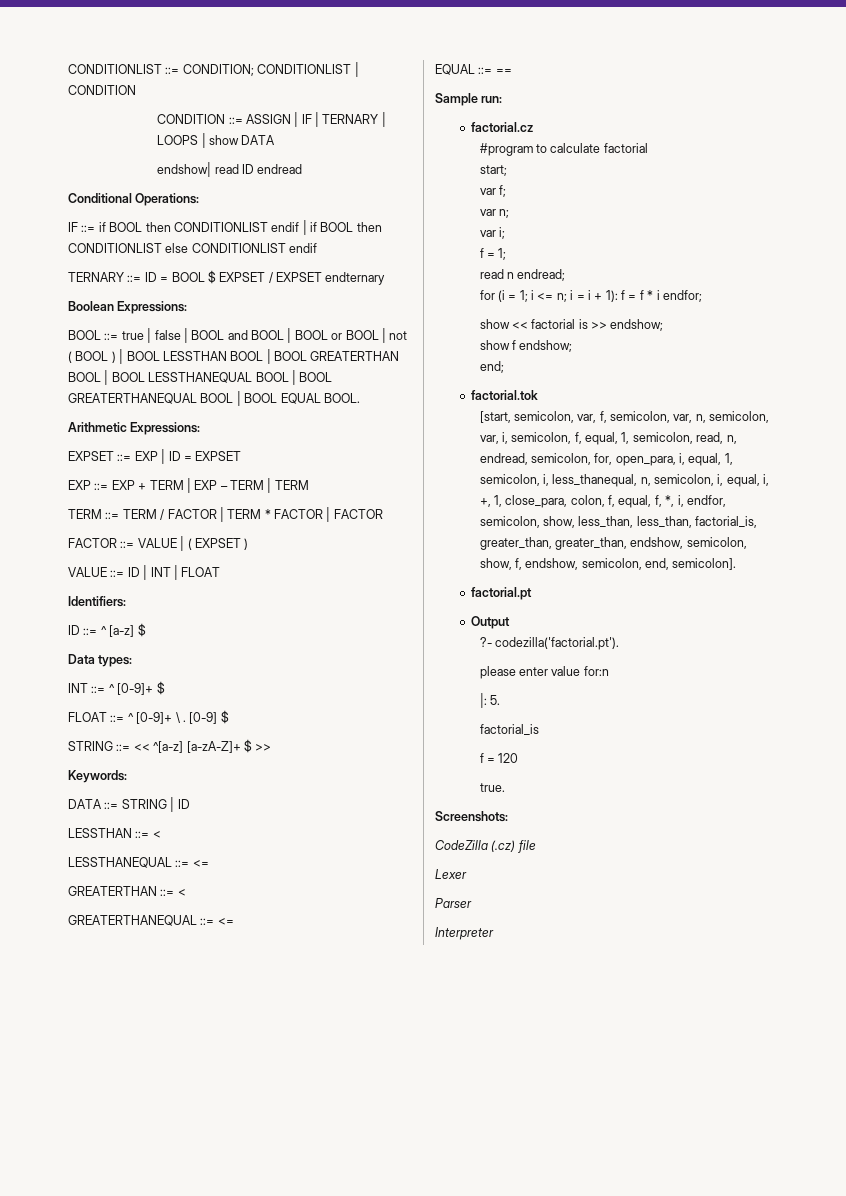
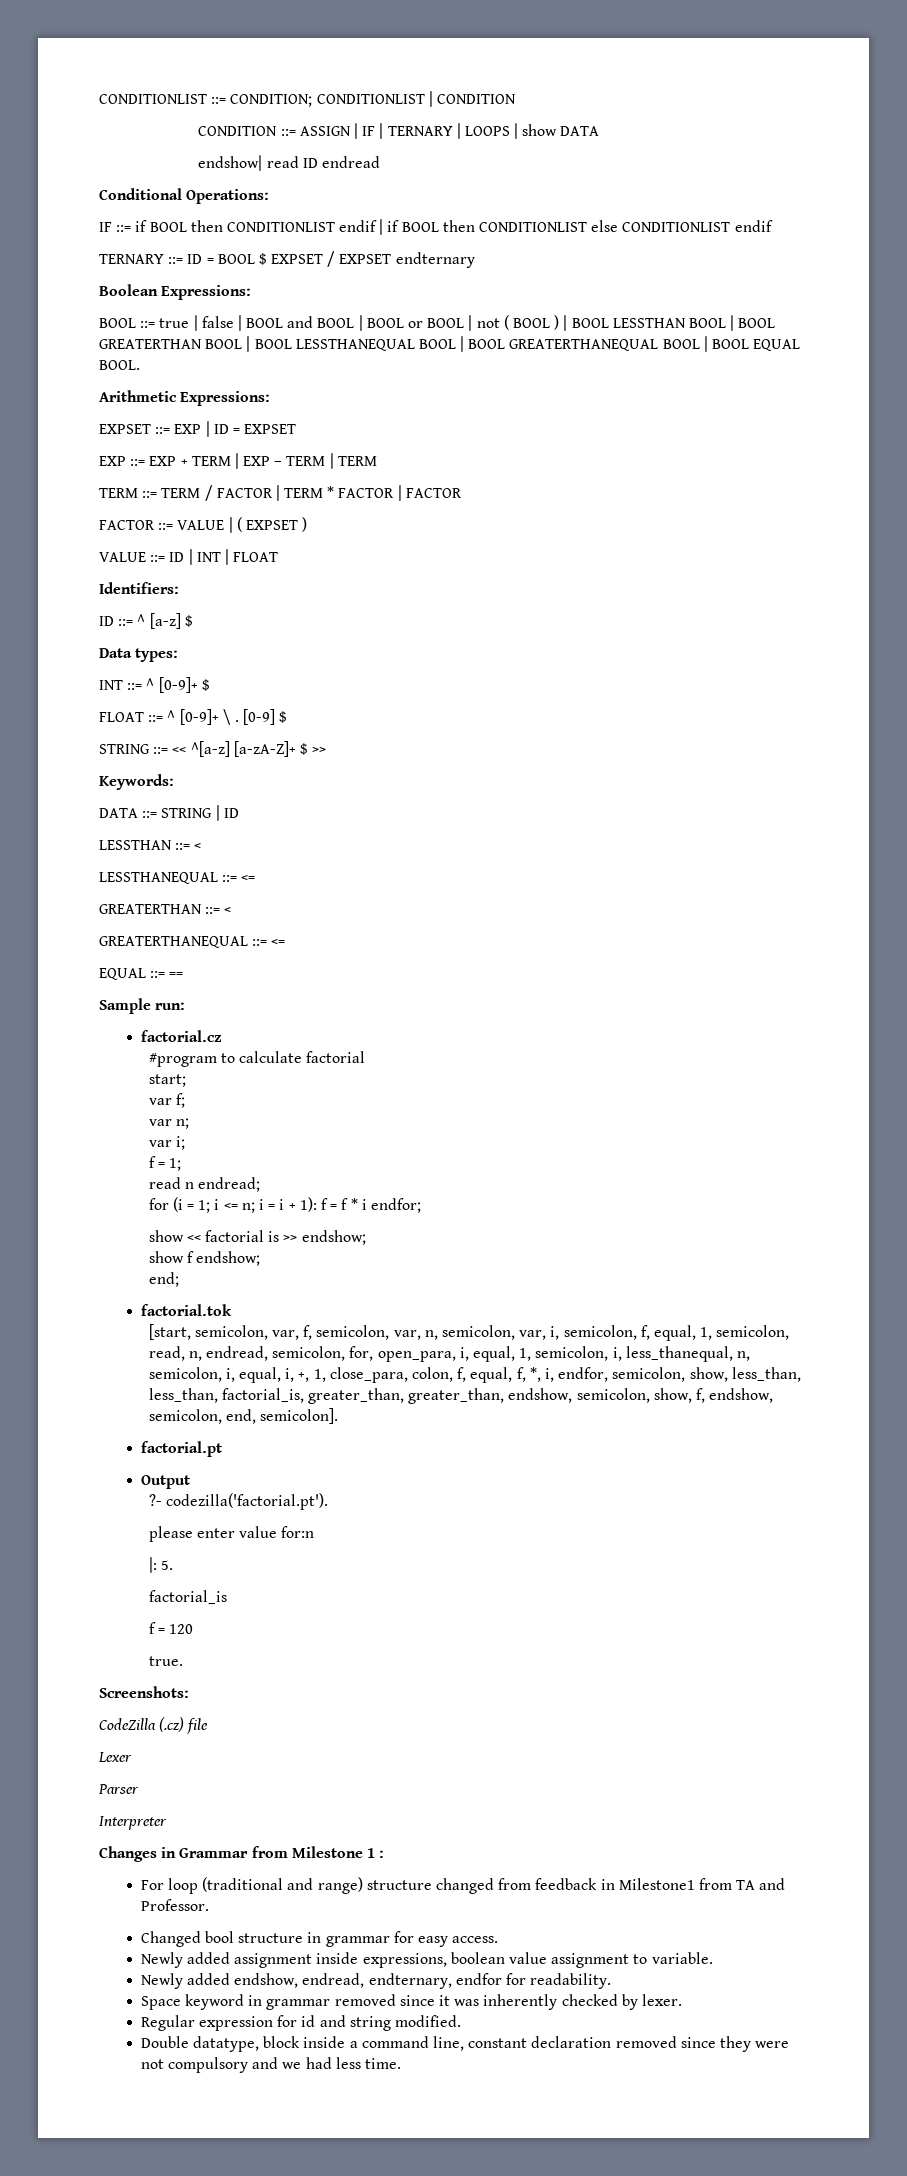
(494, 933) none -> [99,1846,385,1862] [140,1877,786,1894] [140,1899,209,1911] [140,1931,499,1947] [140,1952,713,1968] [140,1973,612,1989] [140,1994,682,2010] [140,2015,462,2031] [140,2036,790,2052] [140,2057,402,2073] // Changes in Grammar from Milestone 1 : // For loop (traditional and range) structure changed from feedback in Milestone1 from TA and Professor. // Changed bool structure in grammar for easy access. // Newly added assignment inside expressions, boolean value assignment to variable. // Newly added endshow, endread, endternary, endfor for readability. // Space keyword in grammar removed since it was inherently checked by lexer. // Regular expression for id and string modified. // Double datatype, block inside a command line, constant declaration removed since they were not compulsory and we had less time.

